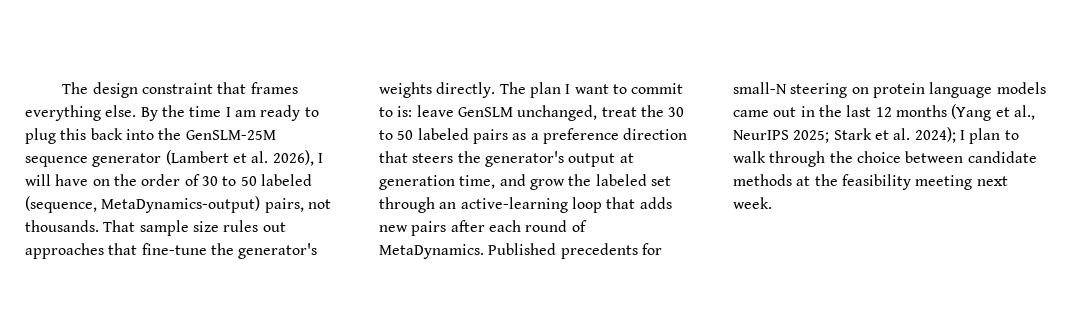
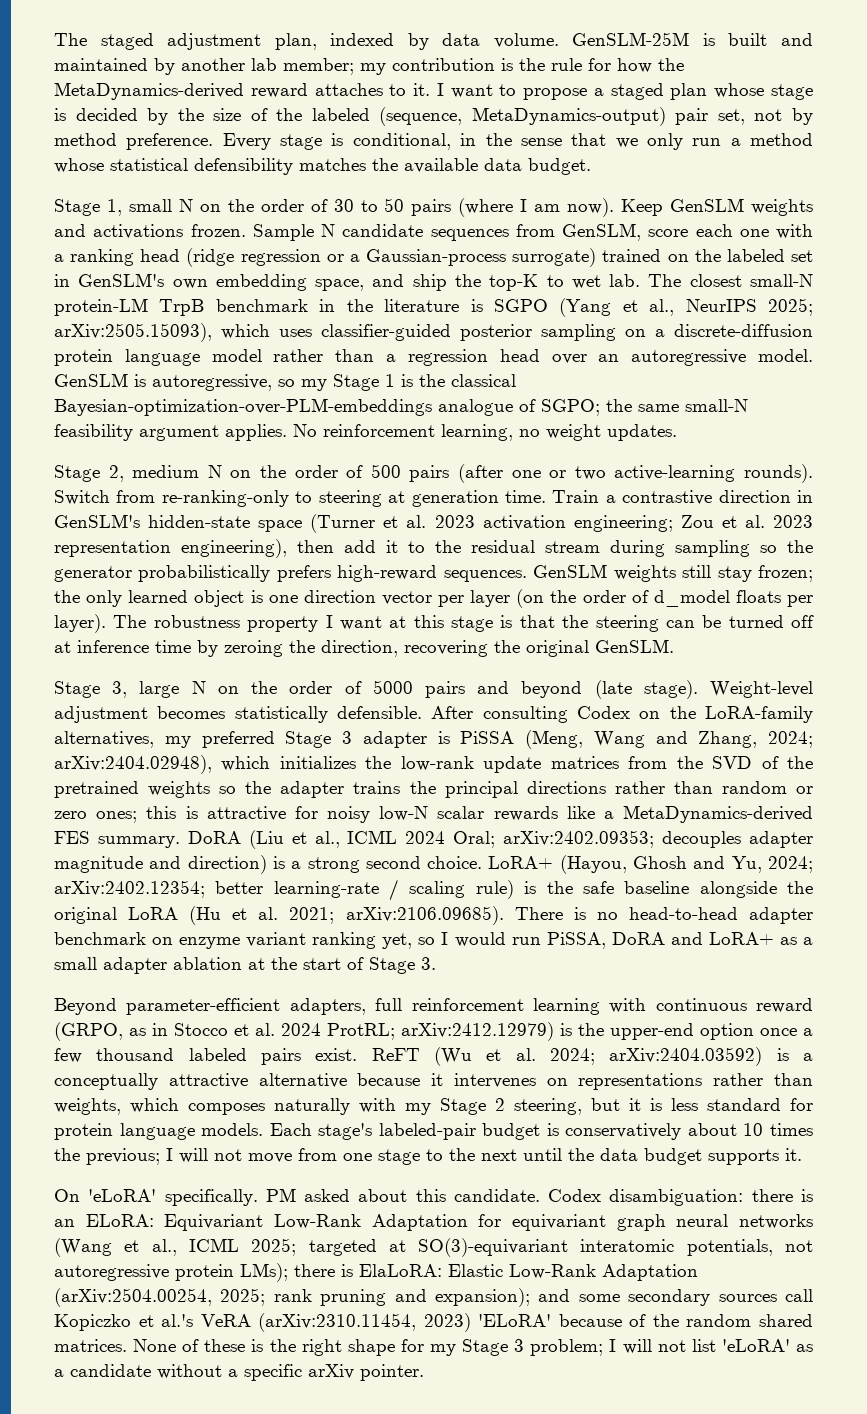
[62,82,298,98] [25,105,319,121] [25,128,276,144] [25,150,323,167] [25,174,89,186] The design constraint that frames everything else. By the time I am ready to plug this back into the GenSLM-25M sequence generator (Lambert et al. 2026), I will have -> [54,32,813,50] [54,58,684,75] [54,82,813,100] [54,107,813,126] [54,133,813,150] [54,158,591,175] [54,199,193,216] The staged adjustment plan, indexed by data volume. GenSLM-25M is built and maintained by another lab member; my contribution is the rule for how the MetaDynamics-derived reward attaches to it. I want to propose a staged plan whose stage is decided by the size of the labeled (sequence, MetaDynamics-output) pair set, not by method preference. Every stage is conditional, in the sense that we only run a method whose statistical defensibility matches the available data budget. // Stage 1, small N
[260,174,312,186] [25,196,331,213] [25,220,286,236] [25,243,318,259] [379,82,684,98] [379,105,685,121] [379,128,688,144] [379,151,634,167] [379,174,671,190] [379,197,672,213] [379,220,587,236] [379,243,662,259] [733,82,1046,98] [733,105,947,117] labeled (sequence, MetaDynamics-output) pairs, not thousands. That sample size rules out approaches that fine-tune the generator's weights directly. The plan I want to commit to is: leave GenSLM unchanged, treat the 30 to 50 labeled pairs as a preference direction that steers the generator's output at generation time, and grow the labeled set through an active-learning loop that adds new pairs after each round of MetaDynamics. Published precedents for small-N steering on protein language models came out in the last 12 months -> [411,198,814,217] [54,223,813,241] [54,248,814,267] [54,273,814,291] [54,298,548,316] pairs (where I am now). Keep GenSLM weights and activations frozen. Sample N candidate sequences from GenSLM, score each one with a ranking head (ridge regression or a Gaussian-process surrogate) trained on the labeled set in GenSLM's own embedding space, and ship the top-K to wet lab. The closest small-N protein-LM TrpB benchmark in the literature is SGPO
[833,127,1019,144] [733,151,1037,167] [733,174,1008,190] [733,197,772,209] Stark et al. 2024); I plan to walk through the choice between candidate methods at the feasibility meeting next week. -> [54,323,813,342] [54,349,814,366] [54,373,516,391] [54,398,748,416] [54,424,677,441] [54,464,814,483] [54,490,813,507] [54,514,814,533] [54,539,813,558] [54,564,814,582] [54,589,813,608] [54,614,814,633] [54,639,674,657] [54,680,813,699] [54,706,813,723] [54,730,813,749] [54,755,814,774] [54,781,814,798] [54,805,813,823] [54,830,813,849] [54,855,813,874] [54,879,814,901] [54,906,814,925] [54,932,814,949] [54,957,436,974] [54,998,813,1015] [54,1022,813,1041] [54,1047,814,1066] [54,1073,814,1090] [54,1098,813,1115] [54,1123,813,1140] [54,1148,802,1165] [54,1188,813,1206] [54,1214,813,1231] [54,1238,813,1257] [54,1263,698,1282] [54,1288,813,1307] [54,1313,813,1332] [54,1339,813,1356] [54,1364,424,1381] arXiv:2505.15093), which uses classifier-guided posterior sampling on a discrete-diffusion protein language model rather than a regression head over an autoregressive model. GenSLM is autoregressive, so my Stage 1 is the classical Bayesian-optimization-over-PLM-embeddings analogue of SGPO; the same small-N feasibility argument applies. No reinforcement learning, no weight updates. // Stage 2, medium N on the order of 500 pairs (after one or two active-learning rounds). Switch from re-ranking-only to steering at generation time. Train a contrastive direction in GenSLM's hidden-state space (Turner et al. 2023 activation engineering; Zou et al. 2023 representation engineering), then add it to the residual stream during sampling so the generator probabilistically prefers high-reward sequences. GenSLM weights still stay frozen; the only learned object is one direction vector per layer (on the order of d_model floats per layer). The robustness property I want at this stage is that the steering can be turned off at inference time by zeroing the direction, recovering the original GenSLM. // Stage 3, large N on the order of 5000 pairs and beyond (late stage). Weight-level adjustment becomes statistically defensible. After consulting Codex on the LoRA-family alternatives, my preferred Stage 3 adapter is PiSSA (Meng, Wang and Zhang, 2024; arXiv:2404.02948), which initializes the low-rank update matrices from the SVD of the pretrained weights so the adapter trains the principal directions rather than random or zero ones; this is attractive for noisy low-N scalar rewards like a MetaDynamics-derived FES summary. DoRA (Liu et al., ICML 2024 Oral; arXiv:2402.09353; decouples adapter magnitude and direction) is a strong second choice. LoRA+ (Hayou, Ghosh and Yu, 2024; arXiv:2402.12354; better learning-rate / scaling rule) is the safe baseline alongside the original LoRA (Hu et al. 2021; arXiv:2106.09685). There is no head-to-head adapter benchmark on enzyme variant ranking yet, so I would run PiSSA, DoRA and LoRA+ as a small adapter ablation at the start of Stage 3. // Beyond parameter-efficient adapters, full reinforcement learning with continuous reward (GRPO, as in Stocco et al. 2024 ProtRL; arXiv:2412.12979) is the upper-end option once a few thousand labeled pairs exist. ReFT (Wu et al. 2024; arXiv:2404.03592) is a conceptually attractive alternative because it intervenes on representations rather than weights, which composes naturally with my Stage 2 steering, but it is less standard for protein language models. Each stage's labeled-pair budget is conservatively about 10 times the previous; I will not move from one stage to the next until the data budget supports it. // On 'eLoRA' specifically. PM asked about this candidate. Codex disambiguation: there is an ELoRA: Equivariant Low-Rank Adaptation for equivariant graph neural networks (Wang et al., ICML 2025; targeted at SO(3)-equivariant interatomic potentials, not autoregressive protein LMs); there is ElaLoRA: Elastic Low-Rank Adaptation (arXiv:2504.00254, 2025; rank pruning and expansion); and some secondary sources call Kopiczko et al.'s VeRA (arXiv:2310.11454, 2023) 'ELoRA' because of the random shared matrices. None of these is the right shape for my Stage 3 problem; I will not list 'eLoRA' as a candidate without a specific arXiv pointer.

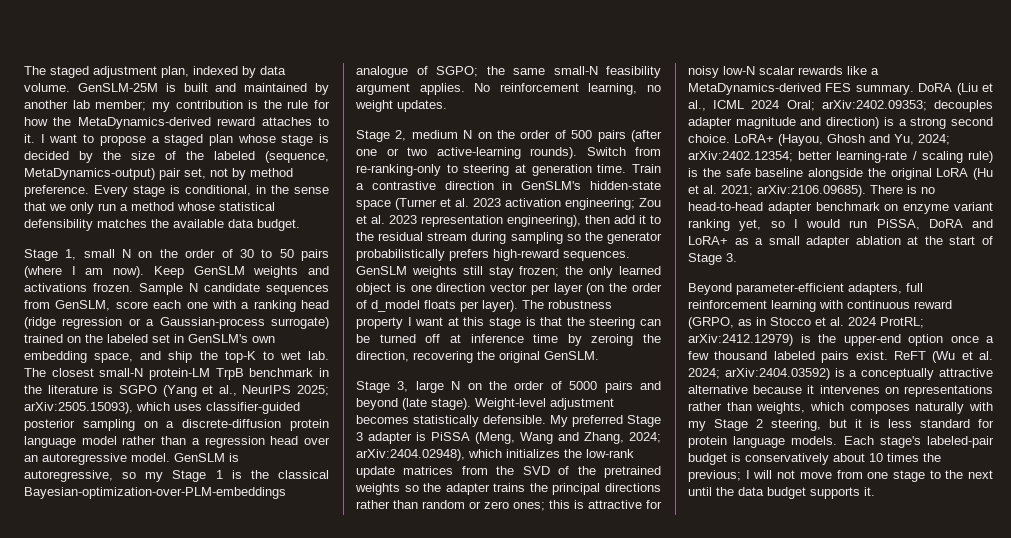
[431,706,813,723] [54,731,191,748] After consulting Codex on the LoRA-family alternatives, my -> [550,415,568,427] My
[54,1188,813,1206] [54,1214,813,1231] [54,1238,813,1257] [54,1263,698,1282] [54,1288,813,1307] [54,1313,813,1332] [54,1339,813,1356] [54,1364,424,1381] // On 'eLoRA' specifically. PM asked about this candidate. Codex disambiguation: there is an ELoRA: Equivariant Low-Rank Adaptation for equivariant graph neural networks (Wang et al., ICML 2025; targeted at SO(3)-equivariant interatomic potentials, not autoregressive protein LMs); there is ElaLoRA: Elastic Low-Rank Adaptation (arXiv:2504.00254, 2025; rank pruning and expansion); and some secondary sources call Kopiczko et al.'s VeRA (arXiv:2310.11454, 2023) 'ELoRA' because of the random shared matrices. None of these is the right shape for my Stage 3 problem; I will not list 'eLoRA' as a candidate without a specific arXiv pointer. -> (875, 491) none

